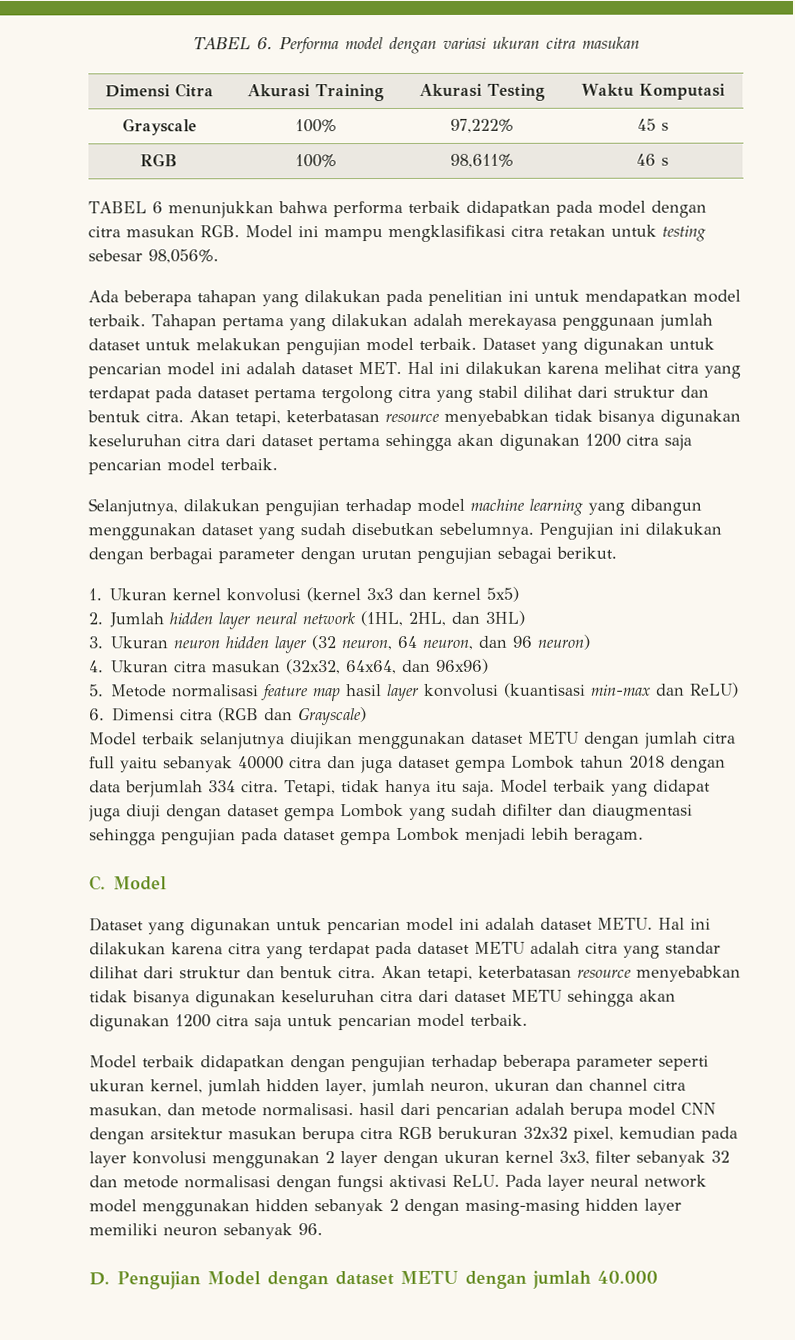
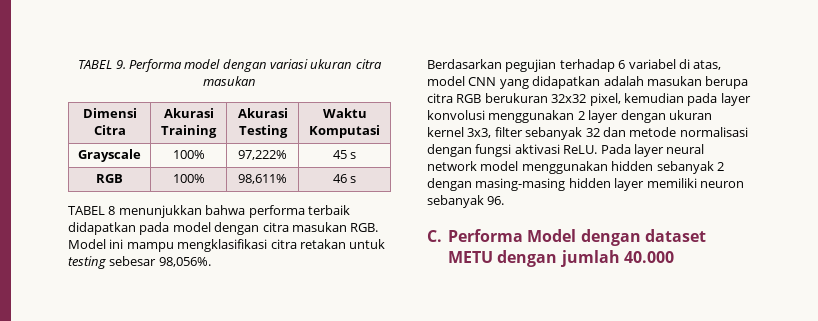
[192,37,273,50] TABEL 6. -> [78,60,126,69] TABEL 9.
[151,201,163,214] 6 -> [108,206,116,215] 8
[88,289,741,308] [88,313,713,332] [88,336,715,356] [88,361,741,379] [88,385,709,404] [87,409,741,427] [88,433,692,452] [88,458,278,475] [88,498,702,517] [88,522,722,541] [88,546,617,565] [88,586,520,603] [88,610,526,630] [88,634,591,654] [88,658,490,675] [89,682,740,702] [89,707,368,726] [89,731,736,750] [89,755,726,774] [89,779,711,798] [88,803,693,822] [89,827,644,846] [89,875,168,891] [89,917,711,936] [89,941,721,960] [89,965,741,982] [89,989,676,1008] [89,1013,528,1032] [89,1054,709,1073] [89,1078,686,1097] [89,1102,716,1119] [89,1127,223,1145] Ada beberapa tahapan yang dilakukan pada penelitian ini untuk mendapatkan model terbaik. Tahapan pertama yang dilakukan adalah merekayasa penggunaan jumlah dataset untuk melakukan pengujian model terbaik. Dataset yang digunakan untuk pencarian model ini adalah dataset MET. Hal ini dilakukan karena melihat citra yang terdapat pada dataset pertama tergolong citra yang stabil dilihat dari struktur dan bentuk citra. Akan tetapi, keterbatasan resource menyebabkan tidak bisanya digunakan keseluruhan citra dari dataset pertama sehingga akan digunakan 1200 citra saja pencarian model terbaik. // Selanjutnya, dilakukan pengujian terhadap model machine learning yang dibangun menggunakan dataset yang sudah disebutkan sebelumnya. Pengujian ini dilakukan dengan berbagai parameter dengan urutan pengujian sebagai berikut. // 1. Ukuran kernel konvolusi (kernel 3x3 dan kernel 5x5) // 2. Jumlah hidden layer neural network (1HL, 2HL, dan 3HL) // 3. Ukuran neuron hidden layer (32 neuron, 64 neuron, dan 96 neuron) // 4. Ukuran citra masukan (32x32, 64x64, dan 96x96) // 5. Metode normalisasi feature map hasil layer konvolusi (kuantisasi min-max dan ReLU) // 6. Dimensi citra (RGB dan Grayscale) // Model terbaik selanjutnya diujikan menggunakan dataset METU dengan jumlah citra full yaitu sebanyak 40000 citra dan juga dataset gempa Lombok tahun 2018 dengan data berjumlah 334 citra. Tetapi, tidak hanya itu saja. Model terbaik yang didapat juga diuji dengan dataset gempa Lombok yang sudah difilter dan diaugmentasi sehingga pengujian pada dataset gempa Lombok menjadi lebih beragam. // C. Model // Dataset yang digunakan untuk pencarian model ini adalah dataset METU. Hal ini dilakukan karena citra yang terdapat pada dataset METU adalah citra yang standar dilihat dari struktur dan bentuk citra. Akan tetapi, keterbatasan resource menyebabkan tidak bisanya digunakan keseluruhan citra dari dataset METU sehingga akan digunakan 1200 citra saja untuk pencarian model terbaik. // Model terbaik didapatkan dengan pengujian terhadap beberapa parameter seperti ukuran kernel, jumlah hidden layer, jumlah neuron, ukuran dan channel citra masukan, dan metode normalisasi. hasil dari pencarian adalah berupa model CNN dengan arsitektur -> [427,59,722,72] [427,76,644,89] Berdasarkan pegujian terhadap 6 variabel di atas, model CNN yang didapatkan adalah
[89,1271,202,1290] D. Pengujian -> [427,229,524,242] C. Performa

